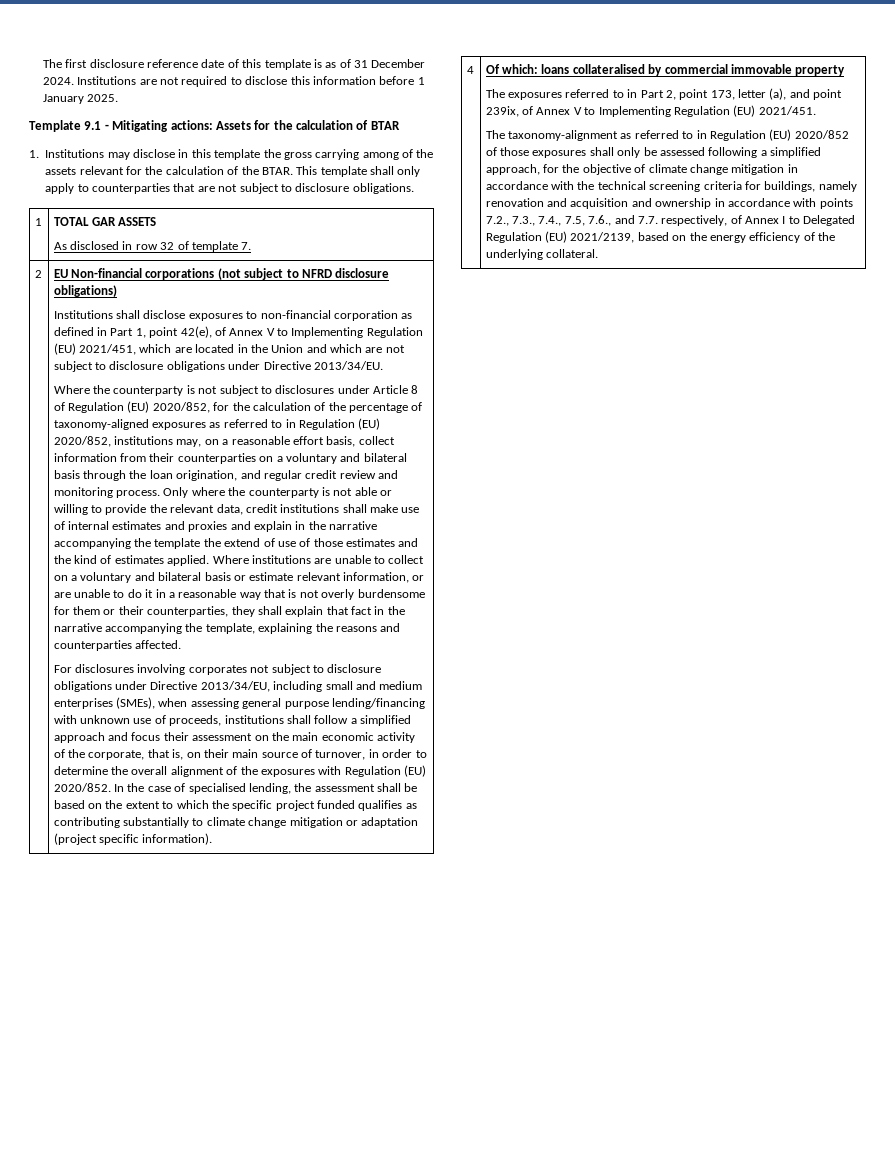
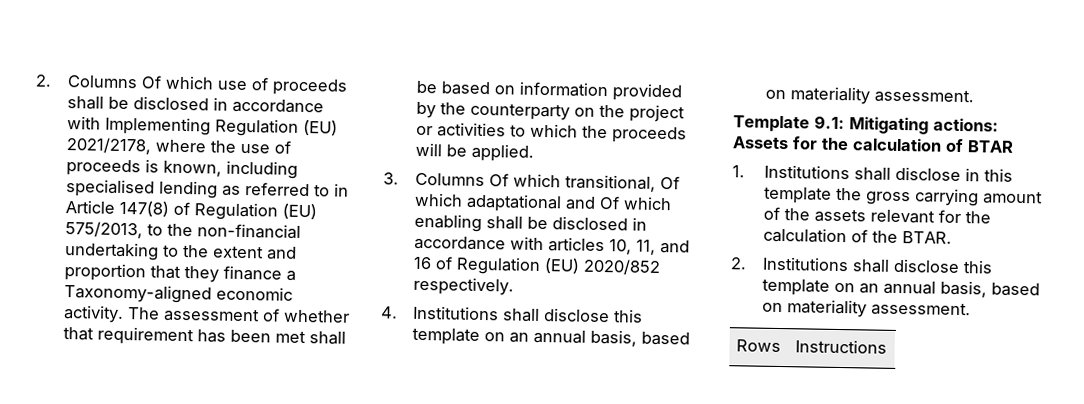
[42,59,426,70] [42,76,425,87] [42,94,119,104] The first disclosure reference date of this template is as of 31 December 2024. Institutions are not required to disclose this information before 1 January 2025. -> [35,74,349,96] [67,96,325,114] [67,116,339,137] [66,137,292,155] [66,159,299,179] [66,179,350,199] [65,200,318,221] [65,221,302,239] [64,242,298,261] [64,263,297,283] [64,284,294,304] [63,305,351,324] [63,326,347,346] [416,80,683,102] [416,101,686,123] [416,122,688,144] [415,142,535,162] [383,172,681,192] [414,192,673,213] [414,213,648,233] [414,235,691,255] [413,256,662,276] [413,276,515,296] [381,305,644,323] [412,327,691,347] [765,86,975,105] 2. Columns Of which use of proceeds shall be disclosed in accordance with Implementing Regulation (EU) 2021/2178, where the use of proceeds is known, including specialised lending as referred to in Article 147(8) of Regulation (EU) 575/2013, to the non-financial undertaking to the extent and proportion that they finance a Taxonomy-aligned economic activity. The assessment of whether that requirement has been met shall be based on information provided by the counterparty on the project or activities to which the proceeds will be applied. // 3. Columns Of which transitional, Of which adaptational and Of which enabling shall be disclosed in accordance with articles 10, 11, and 16 of Regulation (EU) 2020/852 respectively. // 4. Institutions shall disclose this template on an annual basis, based on materiality assessment.
[84,121,109,130] 9.1 - -> [814,115,845,130] 9.1:
[107,152,130,160] may -> [854,167,892,181] shall
[362,152,399,160] among -> [983,190,1044,205] amount
[296,166,421,177] [45,183,414,194] [34,218,42,226] [53,217,157,226] [53,241,252,252] [34,270,42,278] [53,268,390,280] [53,285,117,297] [53,310,413,321] [53,326,423,338] [53,343,405,355] [53,361,383,372] [53,385,419,396] [53,401,423,413] [53,418,381,430] [53,436,395,447] [53,453,407,464] [53,470,399,481] [53,487,393,498] [53,504,420,515] [53,521,378,532] [53,538,419,549] [53,555,425,566] [53,572,425,583] [53,589,425,600] [53,606,405,617] [53,623,401,634] [53,640,182,651] [53,664,382,675] [53,681,423,692] [53,697,425,709] [53,715,412,726] [53,732,416,743] [53,749,427,760] [53,765,427,777] [53,783,418,794] [53,800,417,811] [53,817,419,828] [53,833,213,845] [466,66,474,74] [485,64,846,76] [485,88,843,100] [485,105,816,117] [485,129,849,141] [485,147,822,158] [485,164,798,175] [485,181,857,192] [485,198,853,209] [485,215,856,226] [485,231,836,243] [485,249,599,260] This template shall only apply to counterparties that are not subject to disclosure obligations. // 1 | TOTAL GAR ASSETS // As disclosed in row 32 of template 7. // 2 | EU Non-financial corporations (not subject to NFRD disclosure obligations) // Institutions shall disclose exposures to non-financial corporation as defined in Part 1, point 42(e), of Annex V to Implementing Regulation (EU) 2021/451, which are located in the Union and which are not subject to disclosure obligations under Directive 2013/34/EU. // Where the counterparty is not subject to disclosures under Article 8 of Regulation (EU) 2020/852, for the calculation of the percentage of taxonomy-aligned exposures as referred to in Regulation (EU) 2020/852, institutions may, on a reasonable effort basis, collect information from their counterparties on a voluntary and bilateral basis through the loan origination, and regular credit review and monitoring process. Only where the counterparty is not able or willing to provide the relevant data, credit institutions shall make use of internal estimates and proxies and explain in the narrative accompanying the template the extend of use of those estimates and the kind of estimates applied. Where institutions are unable to collect on a voluntary and bilateral basis or estimate relevant information, or are unable to do it in a reasonable way that is not overly burdensome for them or their counterparties, they shall explain that fact in the narrative accompanying the template, explaining the reasons and counterparties affected. // For disclosures involving corporates not subject to disclosure obligations under Directive 2013/34/EU, including small and medium enterprises (SMEs), when assessing general purpose lending/financing with unknown use of proceeds, institutions shall follow a simplified approach and focus their assessment on the main economic activity of the corporate, that is, on their main source of turnover, in order to determine the overall alignment of the exposures with Regulation (EU) 2020/852. In the case of specialised lending, the assessment shall be based on the extent to which the specific project funded qualifies as contributing substantially to climate change mitigation or adaptation (project specific information). // 4 | Of which: loans collateralised by commercial immovable property // The exposures referred to in Part 2, point 173, letter (a), and point 239ix, of Annex V to Implementing Regulation (EU) 2021/451. // The taxonomy-alignment as referred to in Regulation (EU) 2020/852 of those exposures shall only be assessed following a simplified approach, for the objective of climate change mitigation in accordance with the technical screening criteria for buildings, namely renovation and acquisition and ownership in accordance with points 7.2., 7.3., 7.4., 7.5, 7.6., and 7.7. respectively, of Annex I to Delegated Regulation (EU) 2021/2139, based on the energy efficiency of the underlying collateral. -> [730,256,994,274] [762,278,1041,298] [762,299,972,318] [736,339,782,353] [795,339,888,354] // 2. Institutions shall disclose this template on an annual basis, based on materiality assessment. // Rows | Instructions

